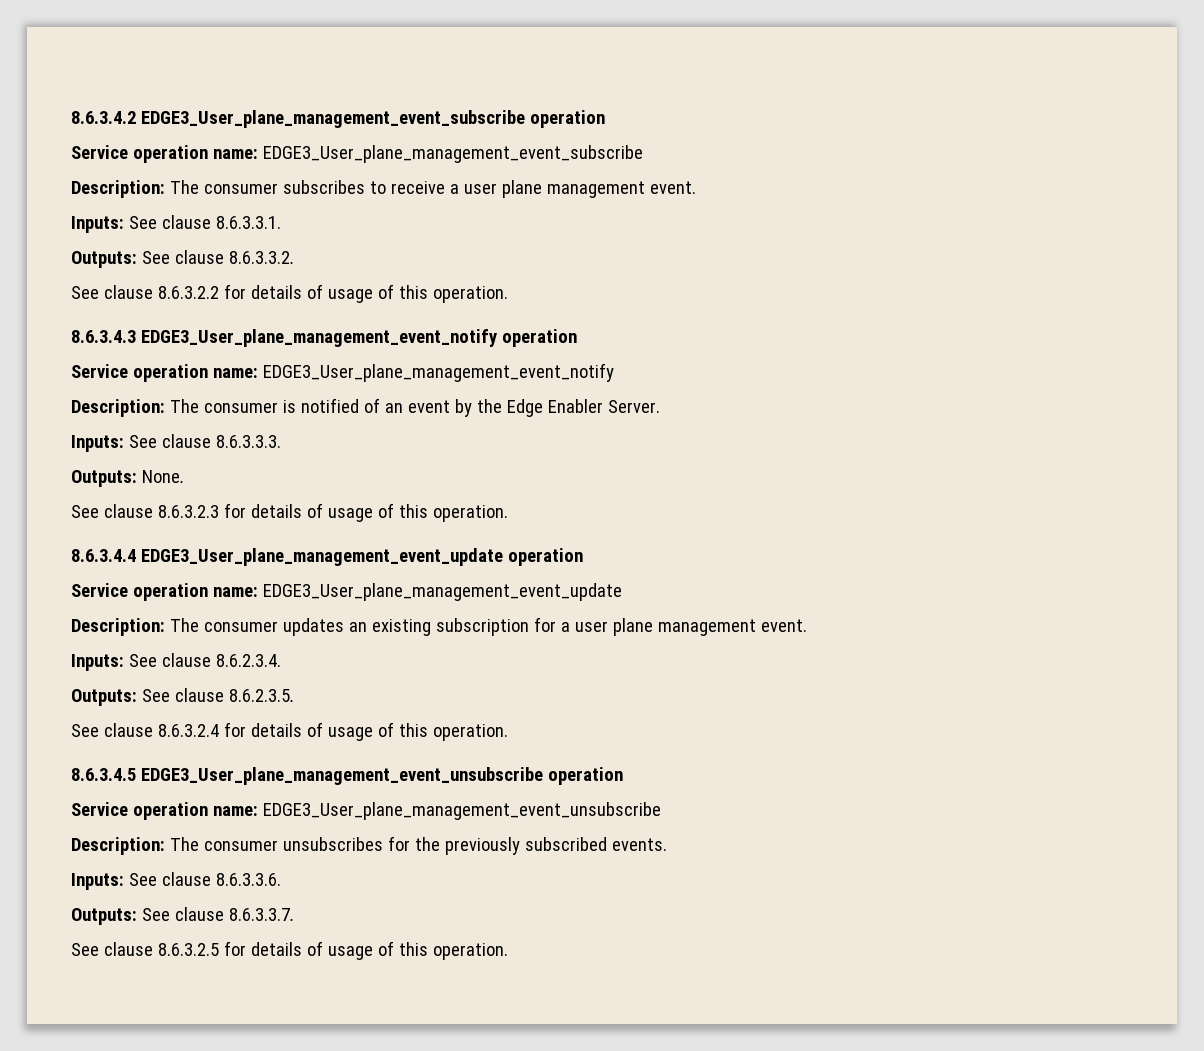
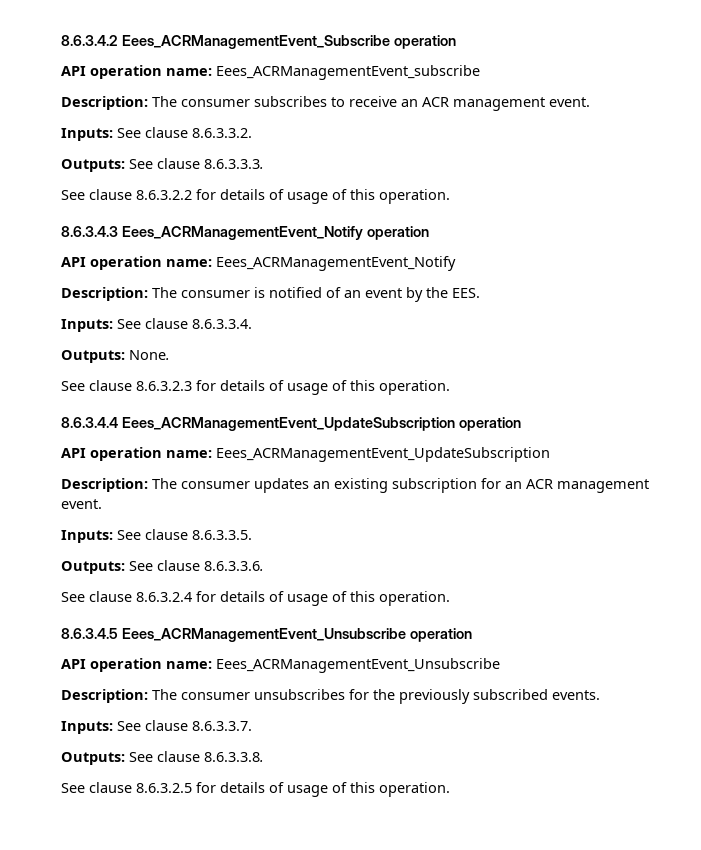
[140,110,605,128] [71,145,643,163] EDGE3_User_plane_management_event_subscribe operation // Service operation name: EDGE3_User_plane_management_event_subscribe -> [121,35,456,49] [61,65,480,80] Eees_ACRManagementEvent_Subscribe operation // API operation name: Eees_ACRManagementEvent_subscribe
[449,180,696,198] [71,215,281,233] [71,250,295,268] a user plane management event. // Inputs: See clause 8.6.3.3.1. // Outputs: See clause 8.6.3.3.2. -> [401,97,590,111] [61,127,252,141] [61,158,264,172] an ACR management event. // Inputs: See clause 8.6.3.3.2. // Outputs: See clause 8.6.3.3.3.
[140,329,577,347] [71,363,614,382] EDGE3_User_plane_management_event_notify operation // Service operation name: EDGE3_User_plane_management_event_notify -> [121,226,429,240] [61,256,456,271] Eees_ACRManagementEvent_Notify operation // API operation name: Eees_ACRManagementEvent_Notify
[506,399,660,417] [71,434,281,452] Edge Enabler Server. // Inputs: See clause 8.6.3.3.3. -> [452,288,480,298] [61,318,252,332] EES. // Inputs: See clause 8.6.3.3.4.
[140,548,583,566] [71,583,622,601] EDGE3_User_plane_management_event_update operation // Service operation name: EDGE3_User_plane_management_event_update -> [121,417,521,431] [61,447,550,462] Eees_ACRManagementEvent_UpdateSubscription operation // API operation name: Eees_ACRManagementEvent_UpdateSubscription
[560,618,807,636] [71,653,281,671] [71,688,295,706] a user plane management event. // Inputs: See clause 8.6.2.3.4. // Outputs: See clause 8.6.2.3.5. -> [505,479,649,493] [61,499,102,509] [61,529,252,543] [61,560,264,574] an ACR management event. // Inputs: See clause 8.6.3.3.5. // Outputs: See clause 8.6.3.3.6.
[140,767,623,785] [71,802,661,820] EDGE3_User_plane_management_event_unsubscribe operation // Service operation name: EDGE3_User_plane_management_event_unsubscribe -> [121,628,472,642] [61,658,500,673] Eees_ACRManagementEvent_Unsubscribe operation // API operation name: Eees_ACRManagementEvent_Unsubscribe
[215,873,281,886] [71,907,295,925] 8.6.3.3.6. // Outputs: See clause 8.6.3.3.7. -> [192,721,252,731] [61,751,264,765] 8.6.3.3.7. // Outputs: See clause 8.6.3.3.8.

